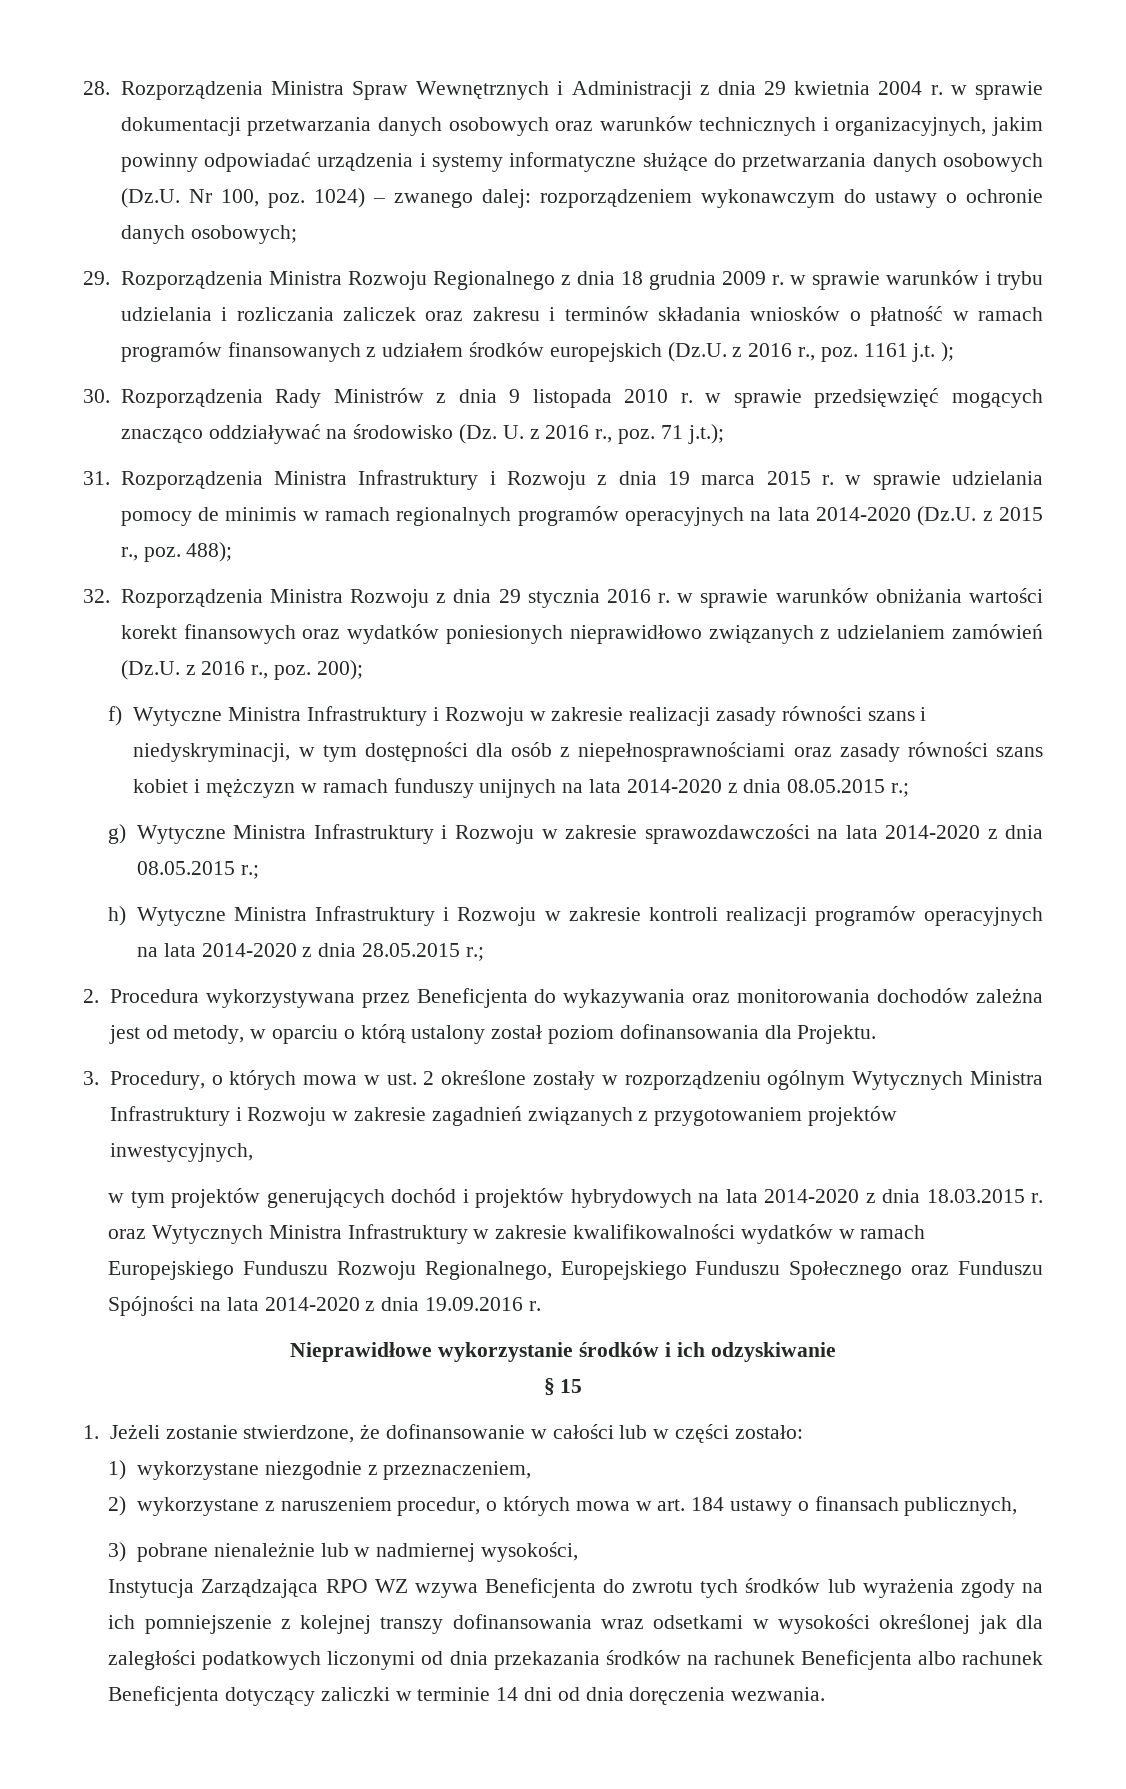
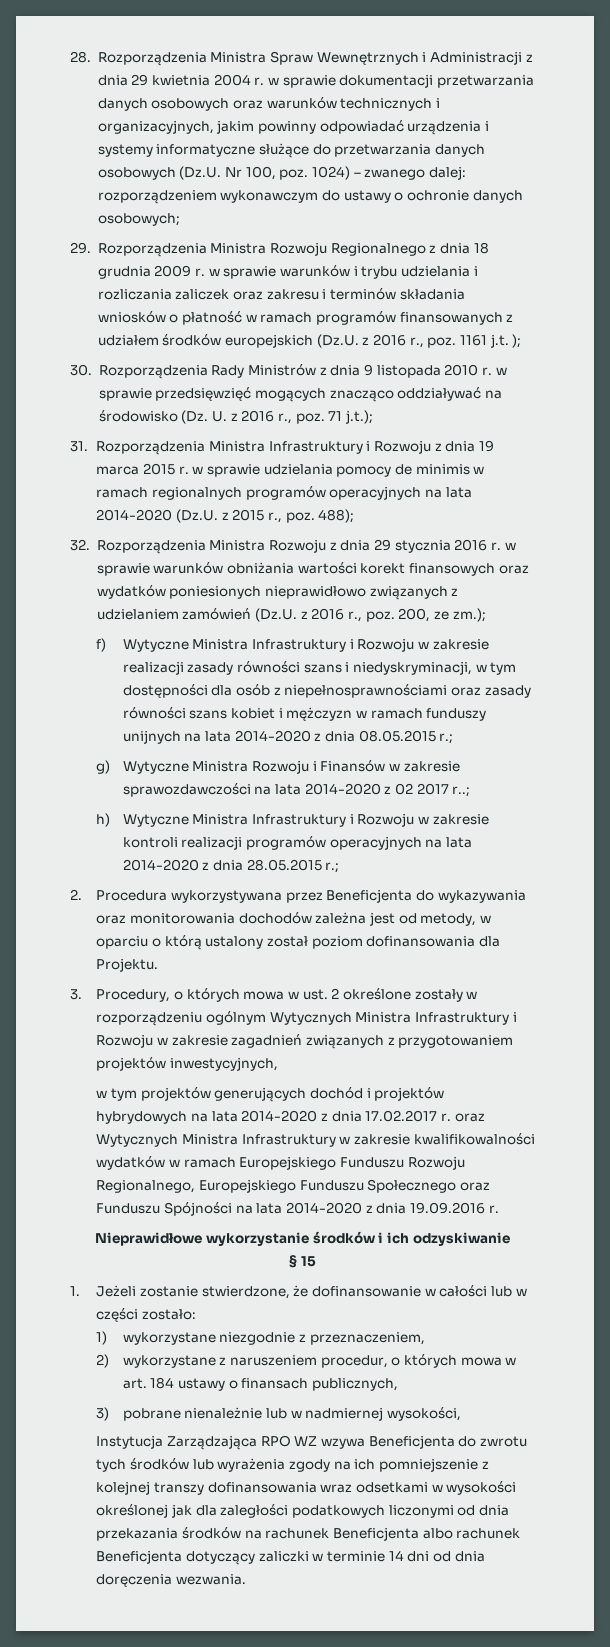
[316,660,363,680] 200); -> [398,608,486,622] 200, ze zm.);
[313,824,534,844] Infrastruktury i Rozwoju -> [252,760,386,774] Rozwoju i Finansów
[1005,825,1044,839] [136,861,259,879] dnia 08.05.2015 r.; -> [395,783,471,797] 02 2017 r..;
[926,1189,1025,1203] 18.03.2015 -> [365,1110,438,1122] 17.02.2017

